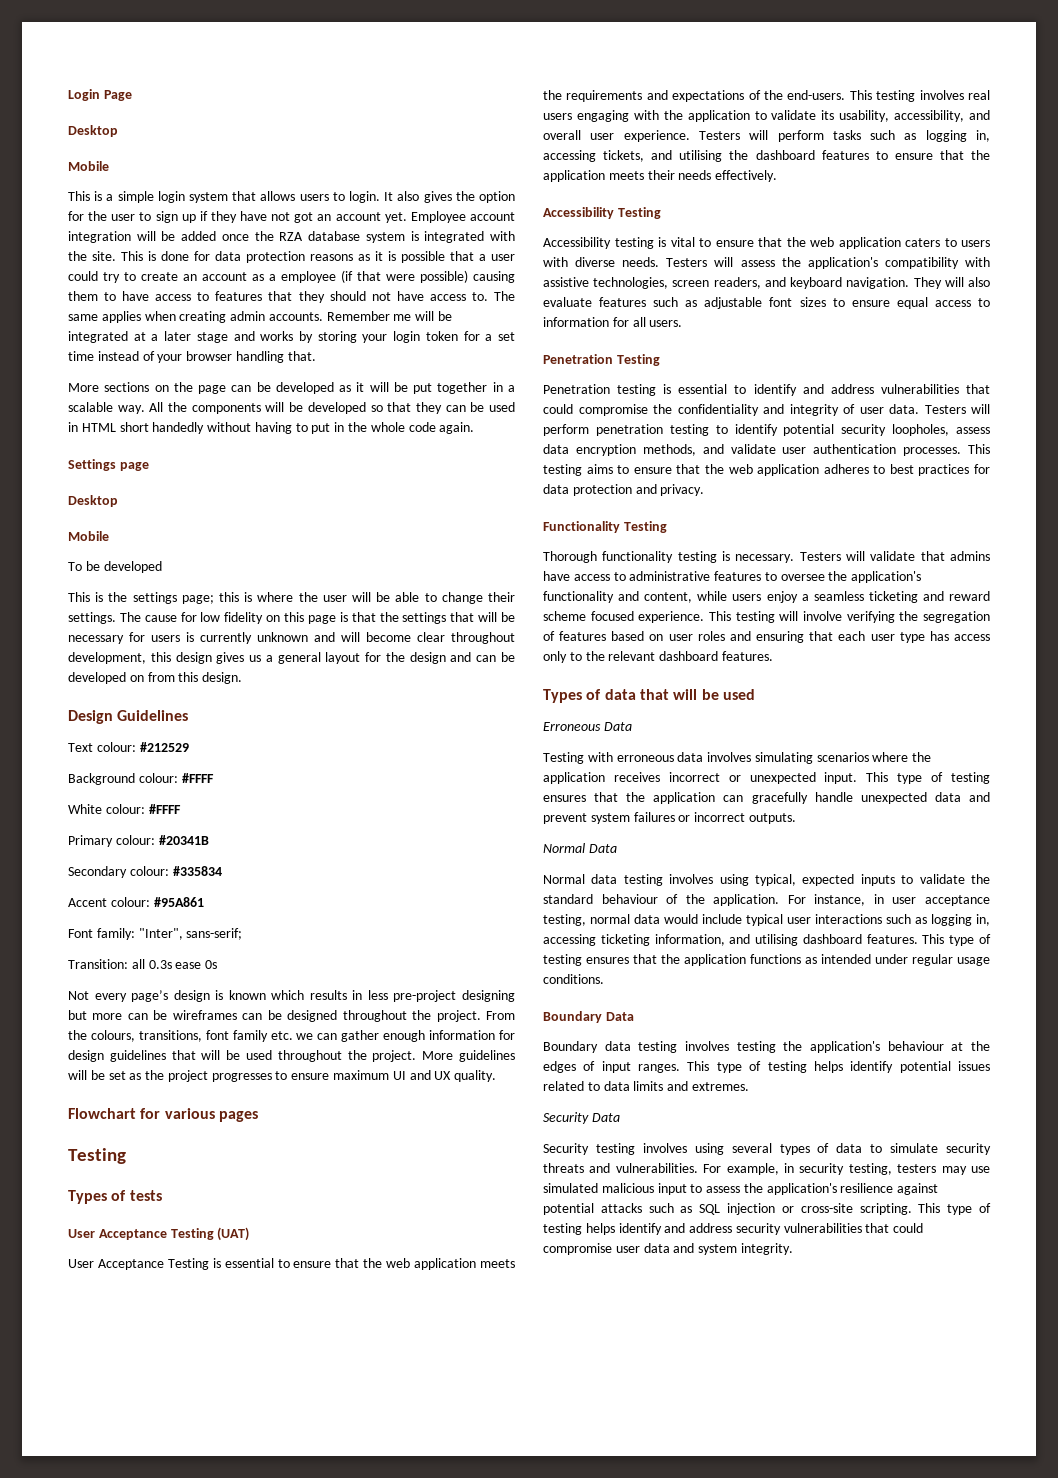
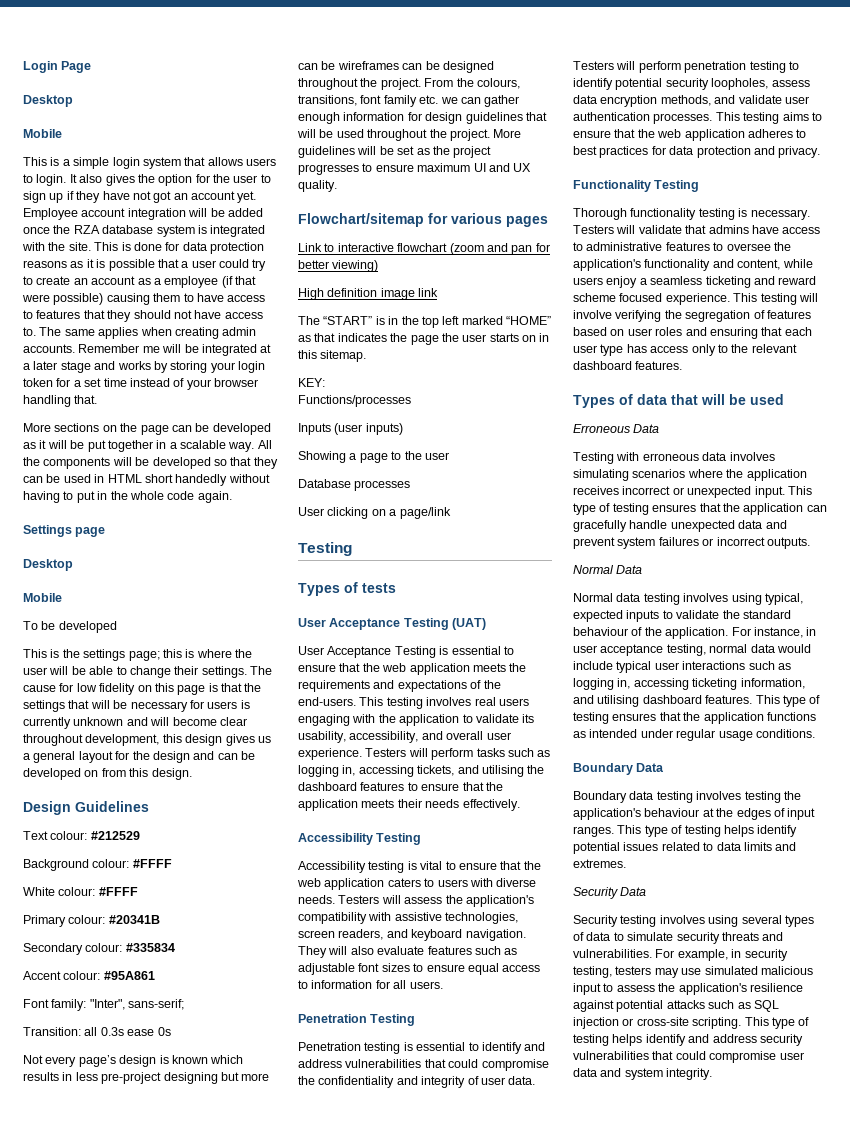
[68,1108,136,1119] Flowchart -> [298,213,424,227] Flowchart/sitemap
(258, 1116) none -> [298,243,550,255] [298,260,379,272] [298,288,439,300] [298,316,551,328] [298,333,550,345] [298,350,367,362] [298,378,325,387] [298,395,411,407] [298,423,403,435] [298,451,449,463] [298,479,411,491] [298,507,451,519] // Link to interactive flowchart (zoom and pan for better viewing) // High definition image link // The “START” is in the top left marked “HOME” as that indicates the page the user starts on in this sitemap. // KEY: // Functions/processes // Inputs (user inputs) // Showing a page to the user // Database processes // User clicking on a page/link

